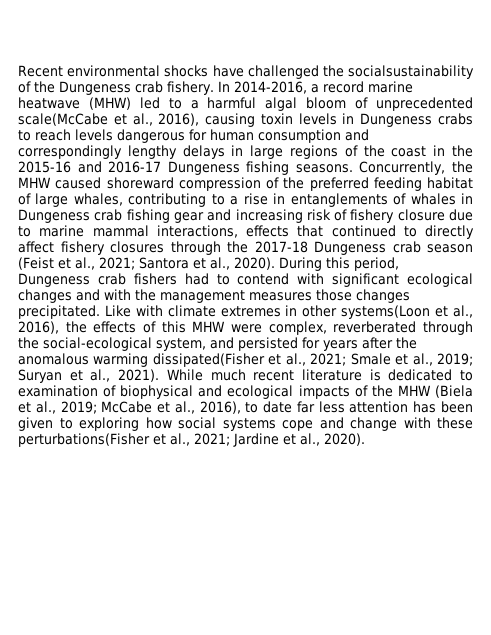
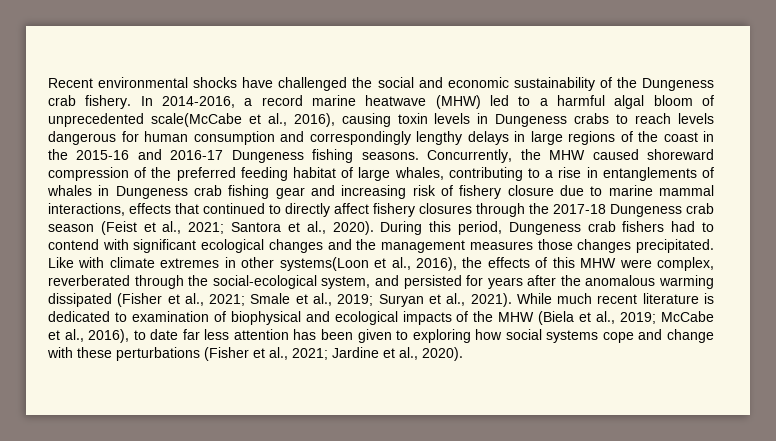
[348,65,474,79] socialsustainability -> [377,77,595,91] social and economic sustainability
[104,289,131,300] with -> (352, 244) none
[152,353,265,367] dissipated(Fisher -> [48,293,163,307] dissipated (Fisher
[18,433,150,447] perturbations(Fisher -> [116,347,249,361] perturbations (Fisher

